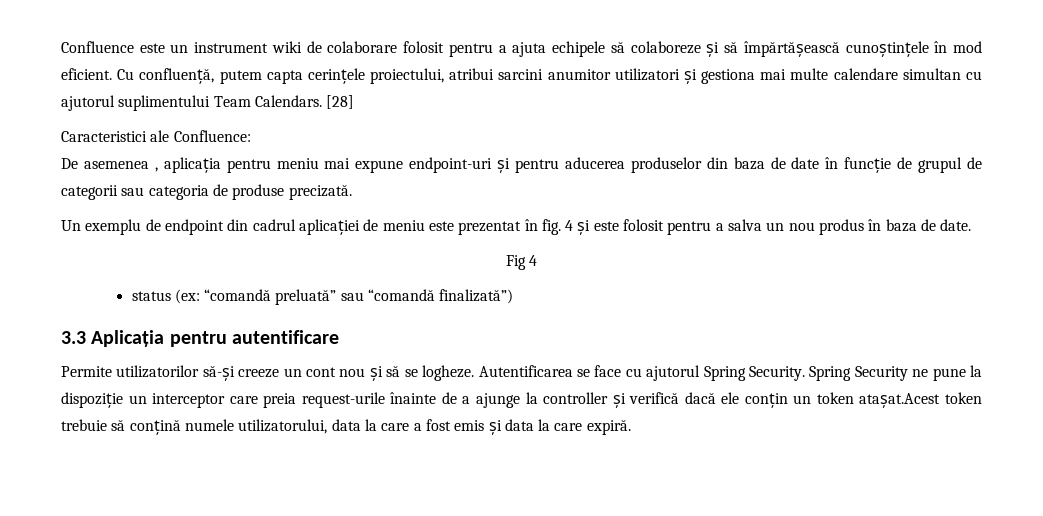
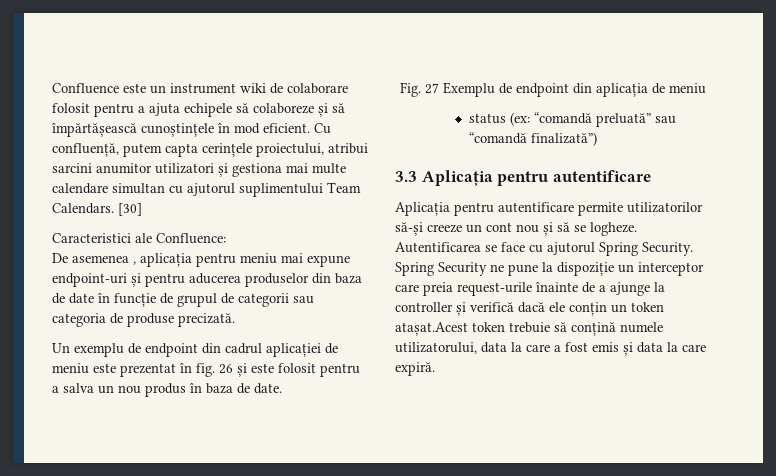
[326,95,355,109] [28] -> [118,203,142,216] [30]
[565,220,574,231] 4 -> [219,364,233,374] 26
[505,255,538,270] Fig 4 -> [400,82,706,97] Fig. 27 Exemplu de endpoint din aplicația de meniu
[61,366,112,377] Permite -> [395,202,623,216] Aplicația pentru autentificare permite

